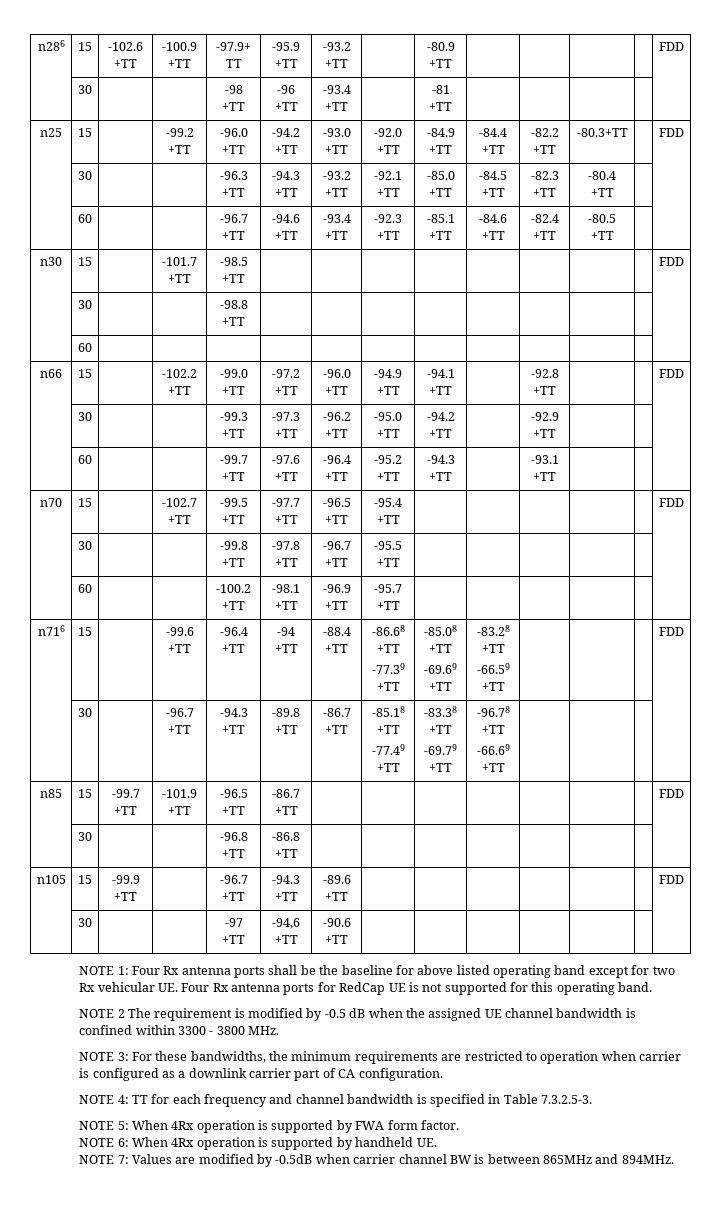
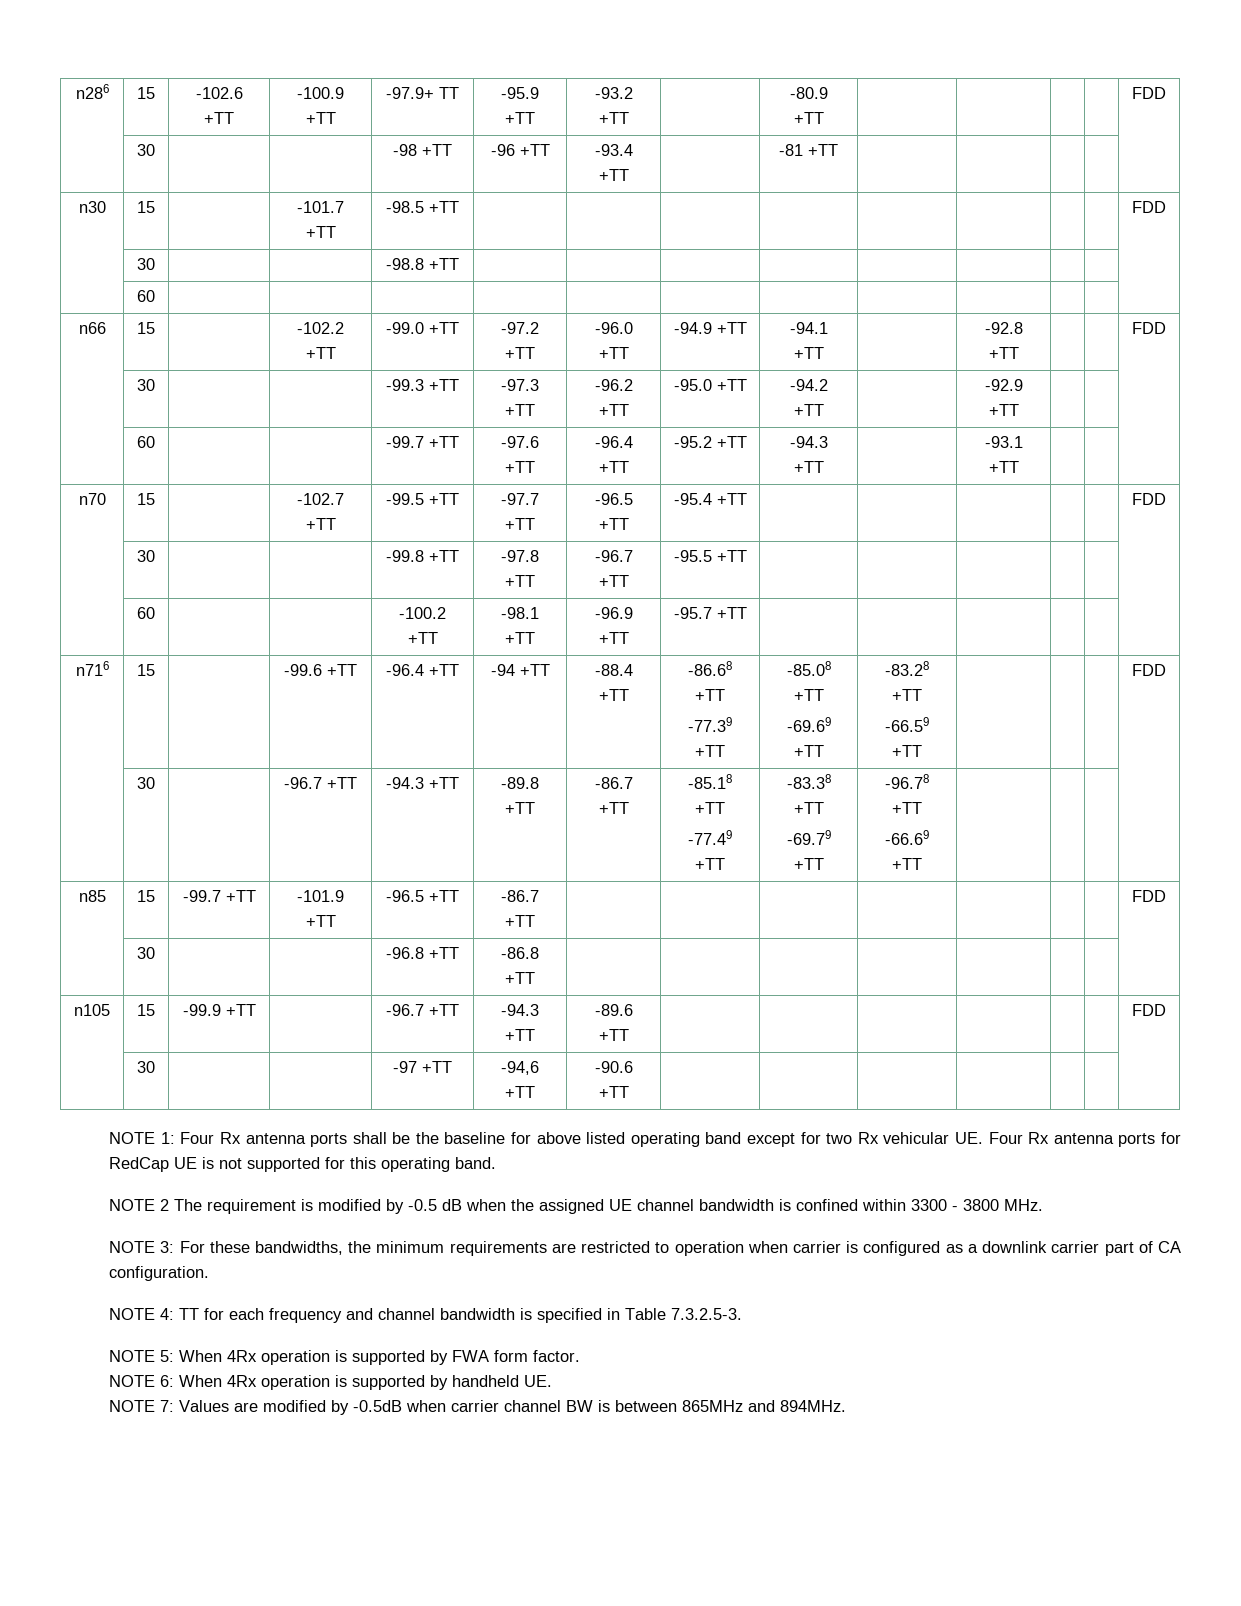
[40,128,62,137] [78,128,92,137] [165,128,194,137] [168,145,191,154] [219,128,248,137] [222,145,245,154] [272,128,300,137] [274,145,298,154] [322,128,351,137] [325,145,348,154] [374,128,402,137] [376,145,400,154] [426,128,455,137] [429,145,452,154] [479,128,507,137] [481,145,505,154] [530,128,559,137] [533,145,556,154] [576,128,628,137] [659,128,684,137] [78,171,92,180] [219,171,248,180] [222,188,245,197] [272,171,300,180] [274,188,298,197] [322,171,351,180] [325,188,348,197] [374,171,402,180] [376,188,400,197] [426,171,455,180] [429,188,452,197] [479,171,507,180] [481,188,505,197] [530,171,559,180] [533,188,556,197] [588,171,616,180] [590,188,614,197] [78,214,92,223] [219,214,248,223] [222,231,245,240] [272,214,300,223] [274,231,298,240] [322,214,351,223] [325,231,348,240] [374,214,402,223] [376,231,400,240] [426,214,455,223] [429,231,452,240] [479,214,507,223] [481,231,505,240] [530,214,559,223] [533,231,556,240] [588,214,616,223] [590,231,614,240] // n25 | 15 | | -99.2 +TT | -96.0 +TT | -94.2 +TT | -93.0 +TT | -92.0 +TT | -84.9 +TT | -84.4 +TT | -82.2 +TT | -80.3+TT | | FDD // | 30 | | | -96.3 +TT | -94.3 +TT | -93.2 +TT | -92.1 +TT | -85.0 +TT | -84.5 +TT | -82.3 +TT | -80.4 +TT | | // | 60 | | | -96.7 +TT | -94.6 +TT | -93.4 +TT | -92.3 +TT | -85.1 +TT | -84.6 +TT | -82.4 +TT | -80.5 +TT | | -> (838, 150) none

